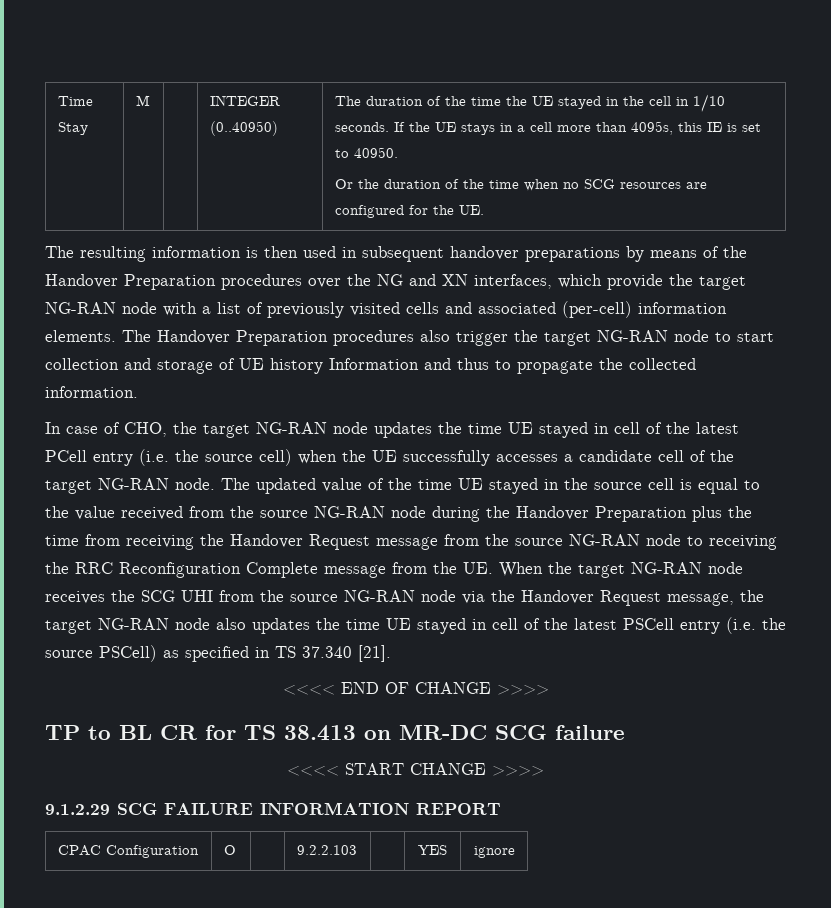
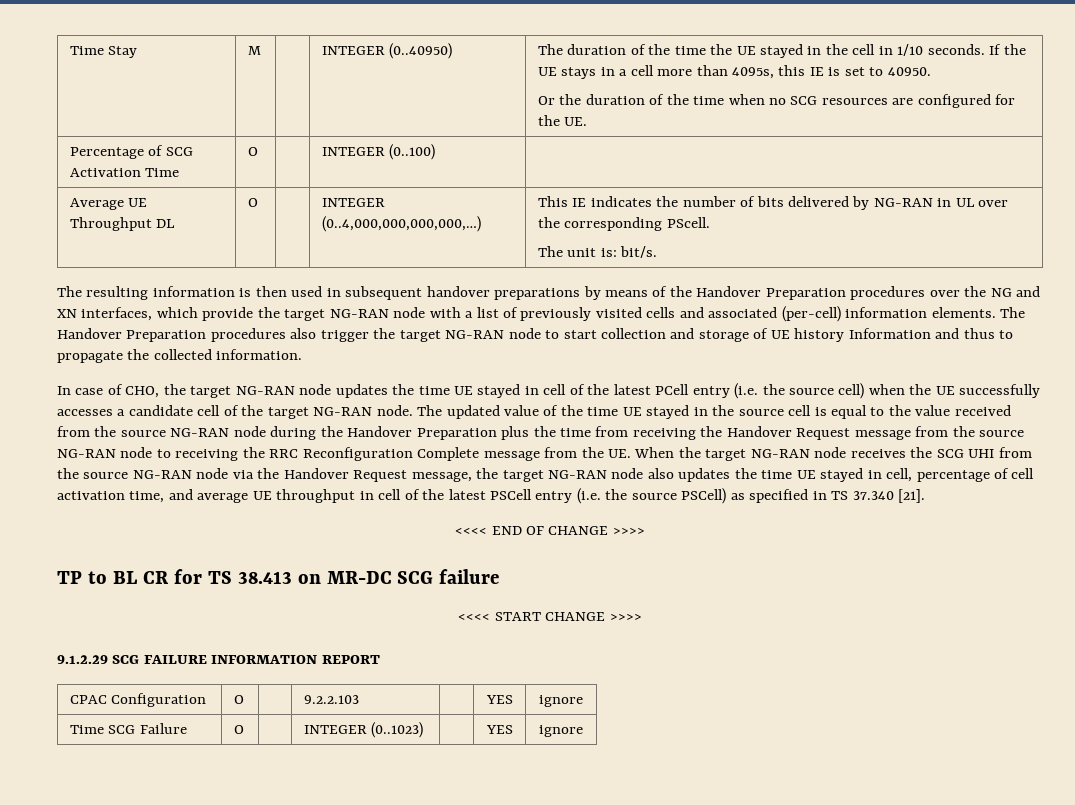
(484, 210) none -> [69,145,193,159] [69,168,180,177] [247,147,258,156] [321,144,436,160] [69,198,148,210] [69,217,176,231] [247,198,258,207] [321,198,385,207] [321,216,481,232] [537,196,1009,210] [537,217,710,231] [537,246,658,258] // Percentage of SCG Activation Time | O | | INTEGER (0..100) | // Average UE Throughput DL | O | | INTEGER (0..4,000,000,000,000,…) | This IE indicates the number of bits delivered by NG-RAN in UL over the corresponding PScell. // The unit is: bit/s.
(487, 624) none -> [886,468,1035,482] [57,489,374,503] cell, percentage of cell activation time, and average UE throughput in
(515, 852) none -> [69,723,187,734] [233,725,244,734] [303,722,424,738] [485,725,513,734] [539,725,583,737] // Time SCG Failure | O | | INTEGER (0..1023) | | YES | ignore

